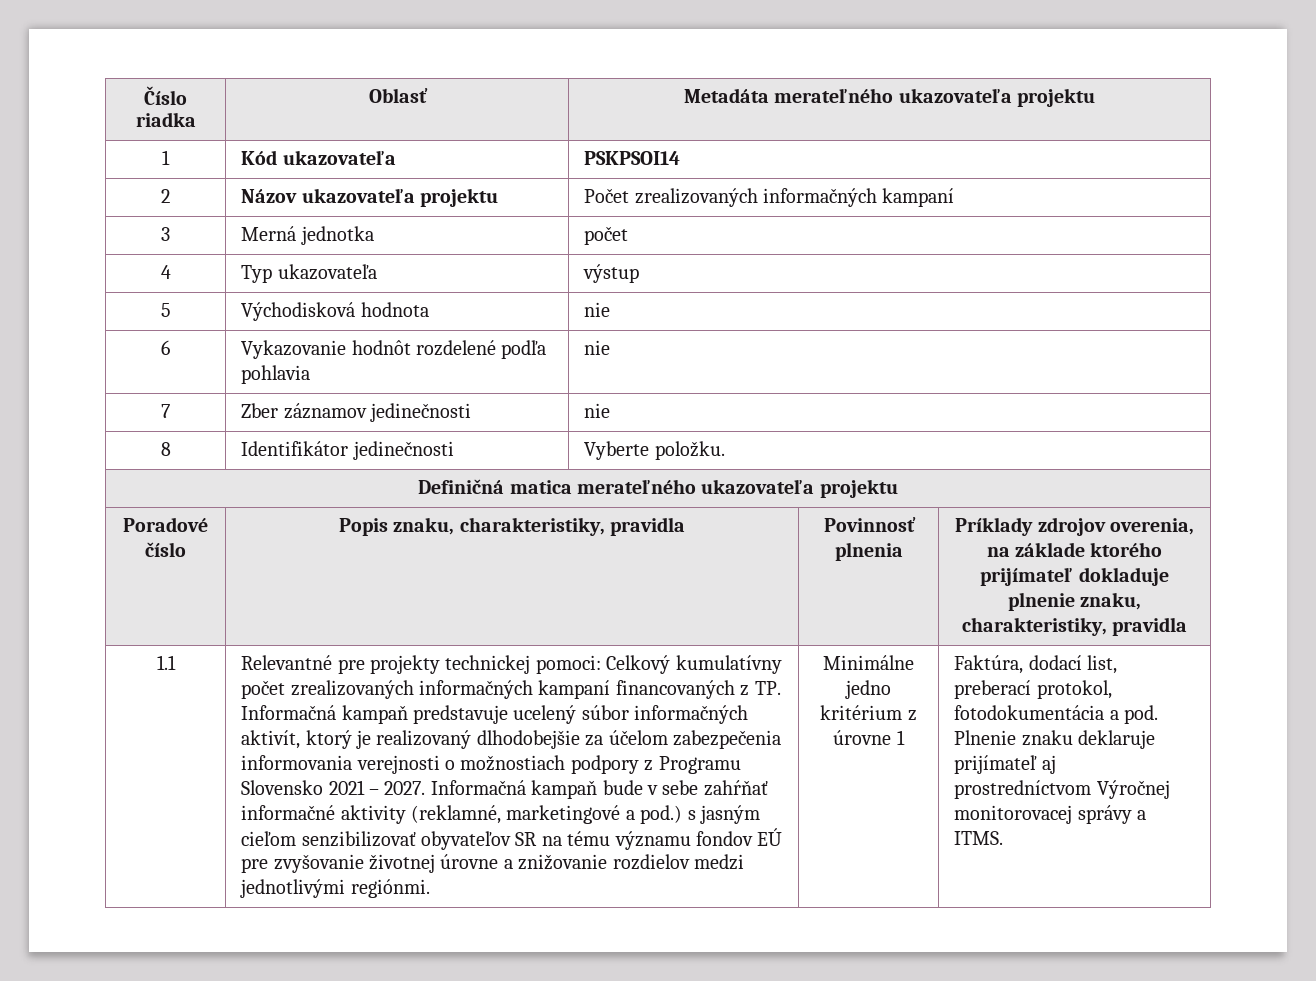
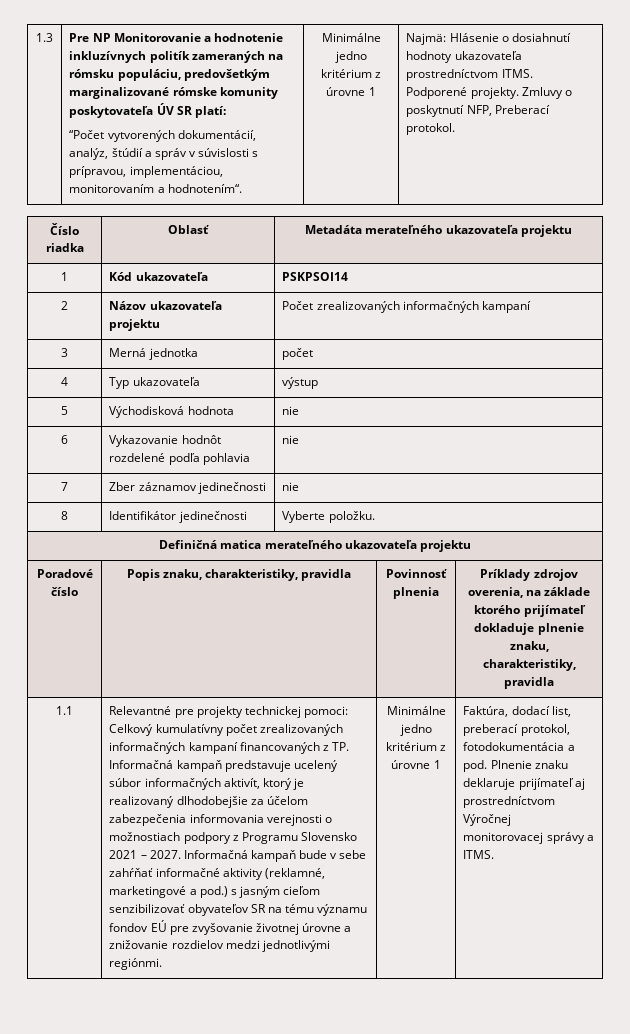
(144, 95) none -> [36,33,53,42] [69,33,283,42] [69,51,283,63] [69,69,270,81] [69,87,278,99] [69,103,226,118] [69,130,256,142] [69,148,259,160] [69,166,223,178] [69,184,242,193] [321,33,381,42] [334,51,367,63] [320,69,382,78] [326,87,376,96] [406,33,571,45] [406,51,522,63] [406,69,533,81] [406,87,572,99] [406,105,550,117] [406,123,456,135] 1.3 | Pre NP Monitorovanie a hodnotenie inkluzívnych politík zameraných na rómsku populáciu, predovšetkým marginalizované rómske komunity poskytovateľa ÚV SR platí: // “Počet vytvorených dokumentácií, analýz, štúdií a správ v súvislosti s prípravou, implementáciou, monitorovaním a hodnotením“. | Minimálne jedno kritérium z úrovne 1 | Najmä: Hlásenie o dosiahnutí hodnoty ukazovateľa prostredníctvom ITMS. Podporené projekty. Zmluvy o poskytnutí NFP, Preberací protokol. //

